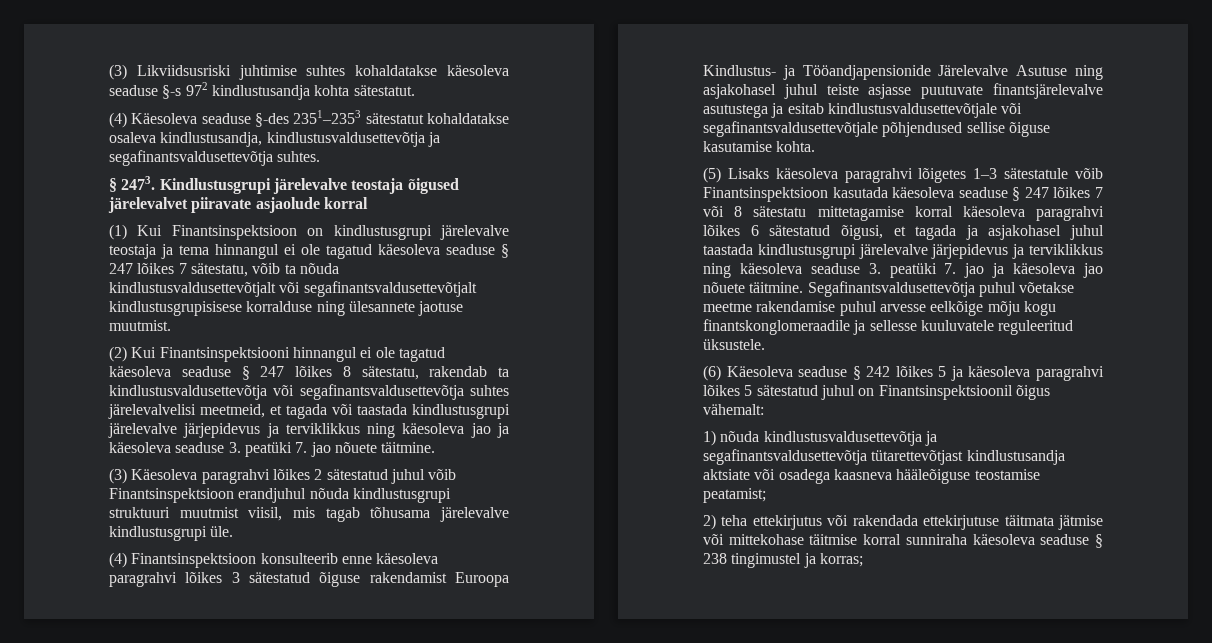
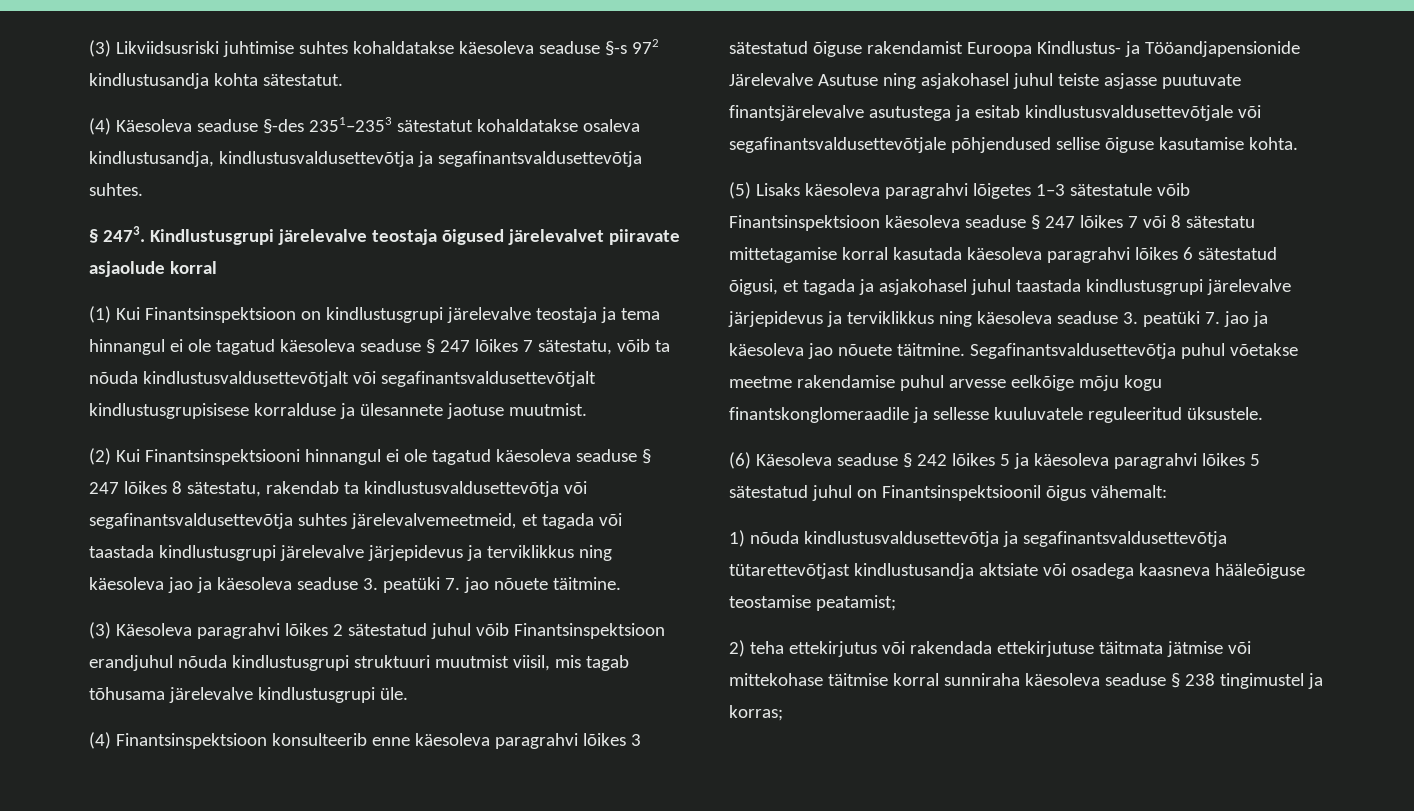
[316,301,345,316] ning -> [339,403,355,419] ja
[108,404,265,419] järelevalvelisi meetmeid, -> [350,513,517,529] järelevalvemeetmeid,
[832,187,888,198] kasutada -> (880, 223) none
(953, 211) none -> [892,247,962,260] kasutada

